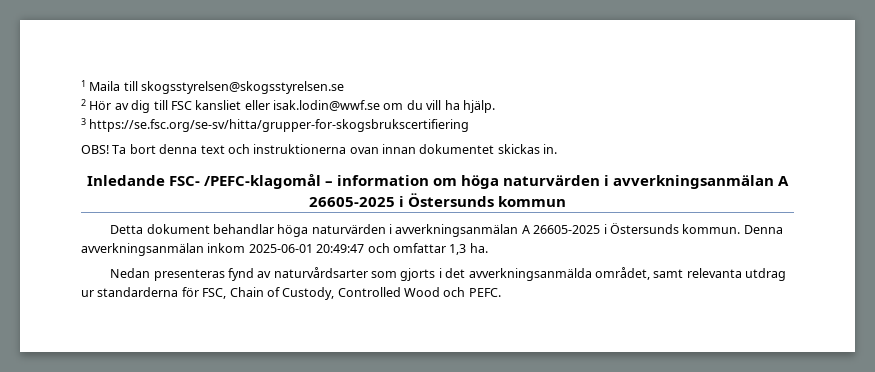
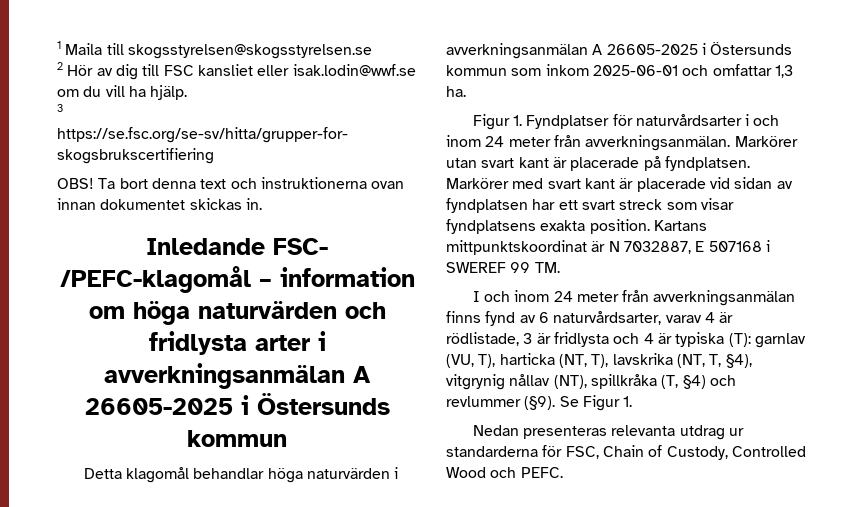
(601, 180) none -> [344,302,386,319] [148,331,310,355] och fridlysta arter
[146,224,210,234] dokument -> [125,467,189,483] klagomål
[682,224,783,234] [81,243,204,256] kommun. Denna avverkningsanmälan -> [446,65,542,76] kommun som
[316,244,365,253] 20:49:47 -> (678, 70) none
[110,267,684,281] Nedan presenteras fynd av naturvårdsarter som gjorts i det avverkningsanmälda området, samt -> [472,114,780,130] [446,135,798,151] [446,156,750,171] [446,177,793,192] [446,198,734,213] [446,219,707,234] [446,240,770,255] [446,262,560,273] [472,290,796,306] [446,311,734,326] [446,332,806,348] [446,353,752,368] [446,374,736,390] [446,395,633,411] [472,425,607,439] Figur 1. Fyndplatser för naturvårdsarter i och inom 24 meter från avverkningsanmälan. Markörer utan svart kant är placerade på fyndplatsen. Markörer med svart kant är placerade vid sidan av fyndplatsen har ett svart streck som visar fyndplatsens exakta position. Kartans mittpunktskoordinat är N 7032887, E 507168 i SWEREF 99 TM. // I och inom 24 meter från avverkningsanmälan finns fynd av 6 naturvårdsarter, varav 4 är rödlistade, 3 är fridlysta och 4 är typiska (T): garnlav (VU, T), harticka (NT, T), lavskrika (NT, T, §4), vitgrynig nållav (NT), spillkråka (T, §4) och revlummer (§9). Se Figur 1. // Nedan presenteras

